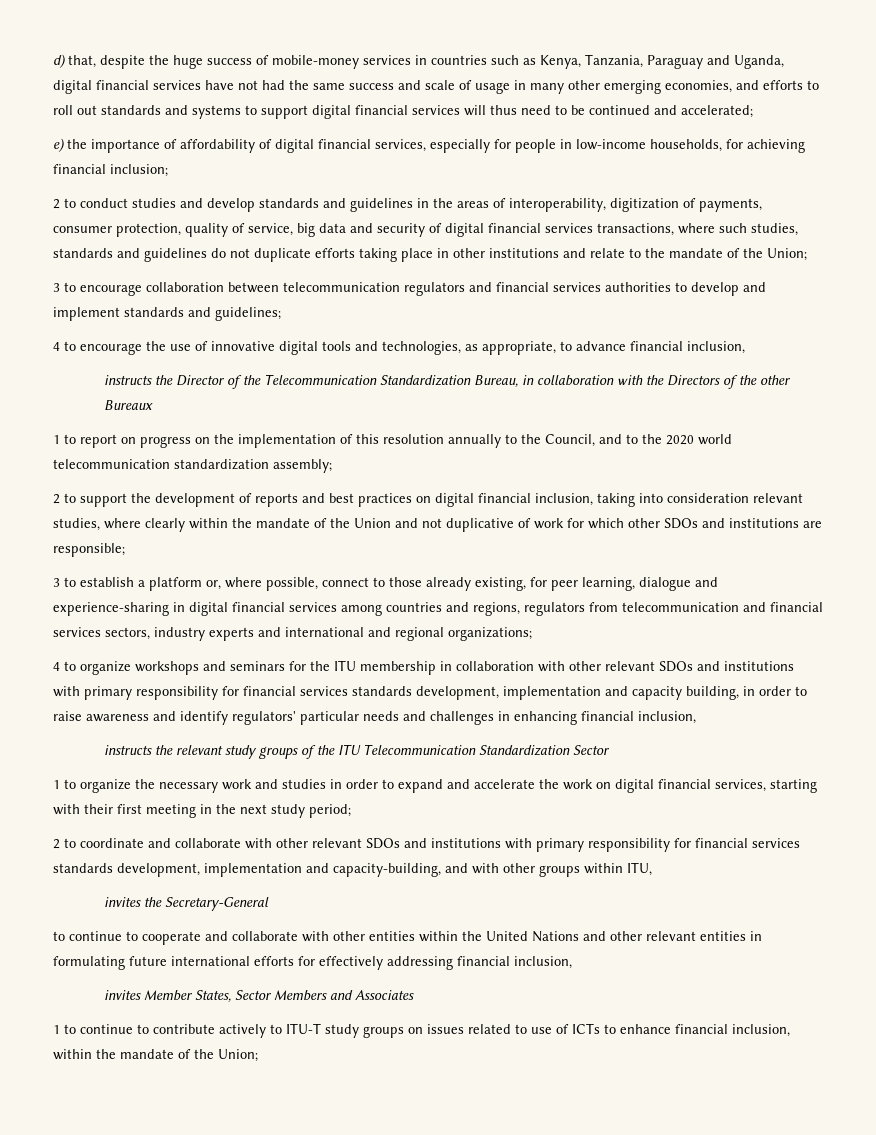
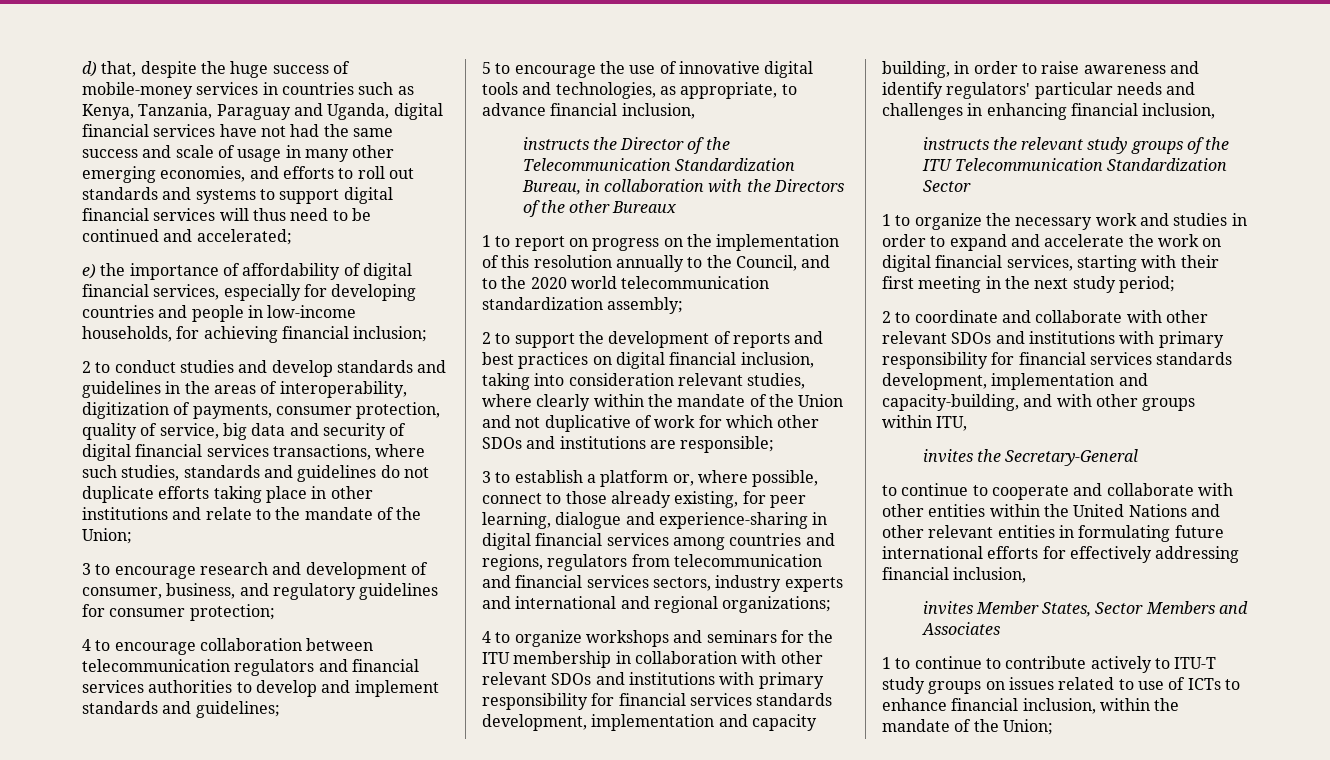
(511, 144) none -> [331,284,417,301] [82,305,188,318] developing countries and
(142, 290) none -> [199,562,428,579] [82,583,439,600] [82,604,275,621] [82,639,196,655] research and development of consumer, business, and regulatory guidelines for consumer protection; // 4 to encourage
[53,342,60,351] 4 -> [482,62,491,74] 5

